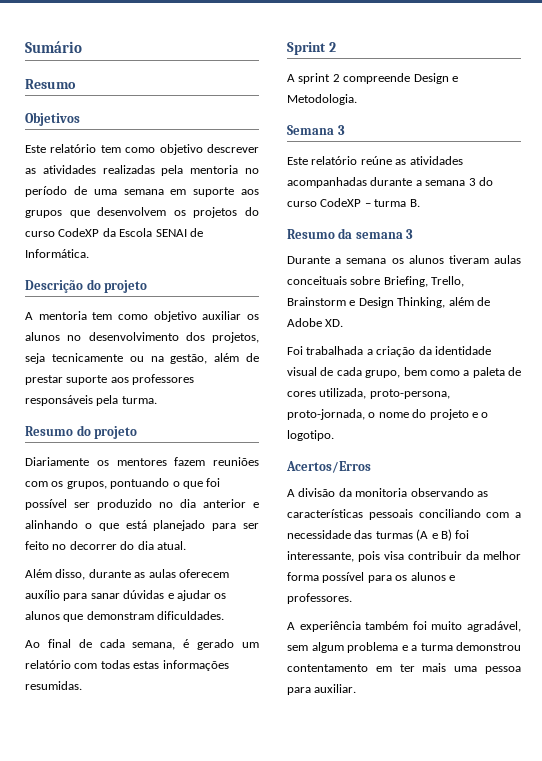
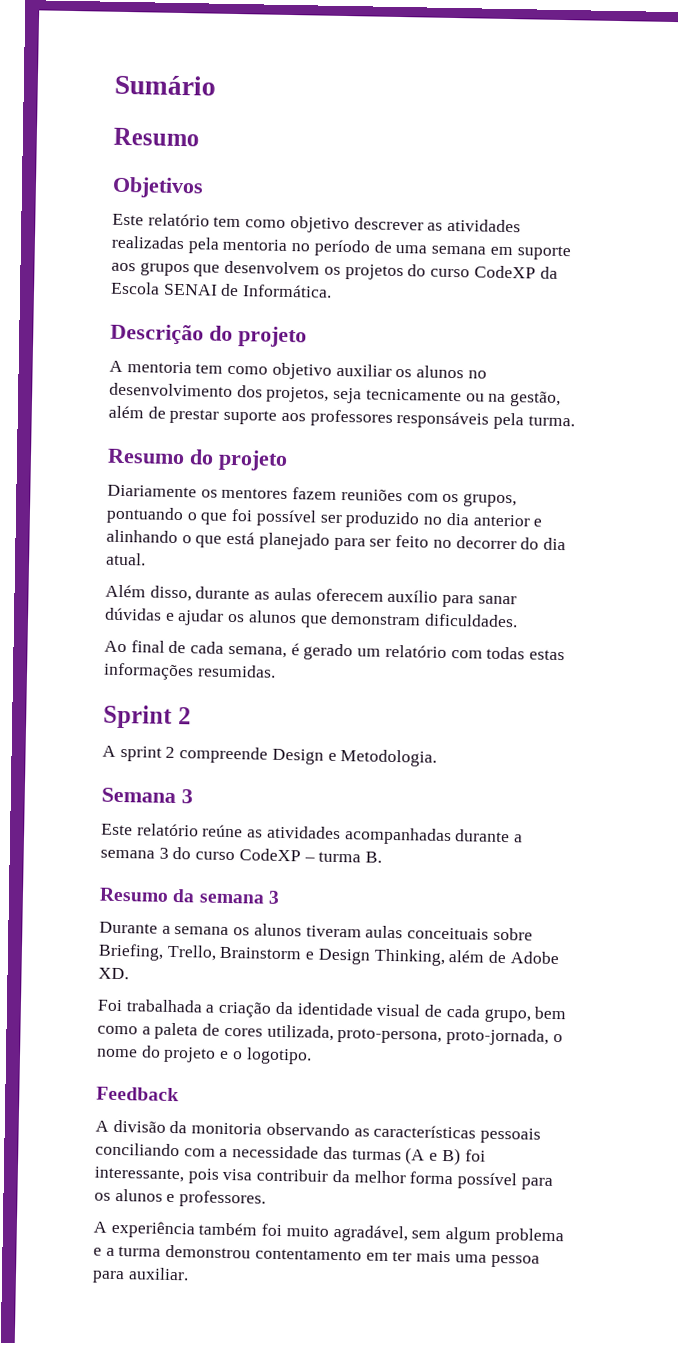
[286,461,371,473] Acertos/Erros -> [96,1086,179,1102] Feedback

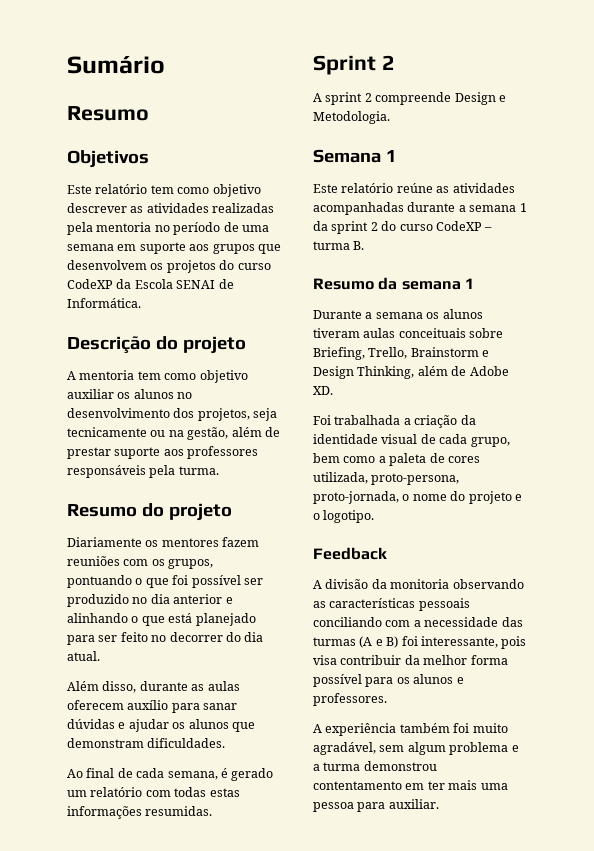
[181,789,193,804] 3 -> [385,150,397,162] 1
[158,847,169,859] 3 -> [519,203,527,212] [313,221,378,234] 1 da sprint 2
[267,890,280,904] 3 -> [464,278,474,289] 1

